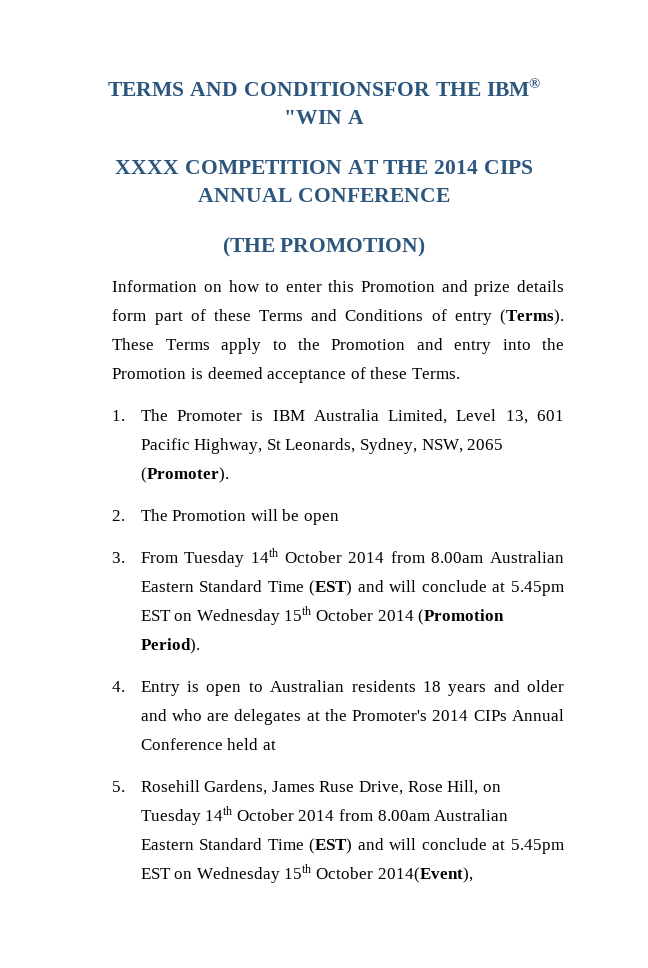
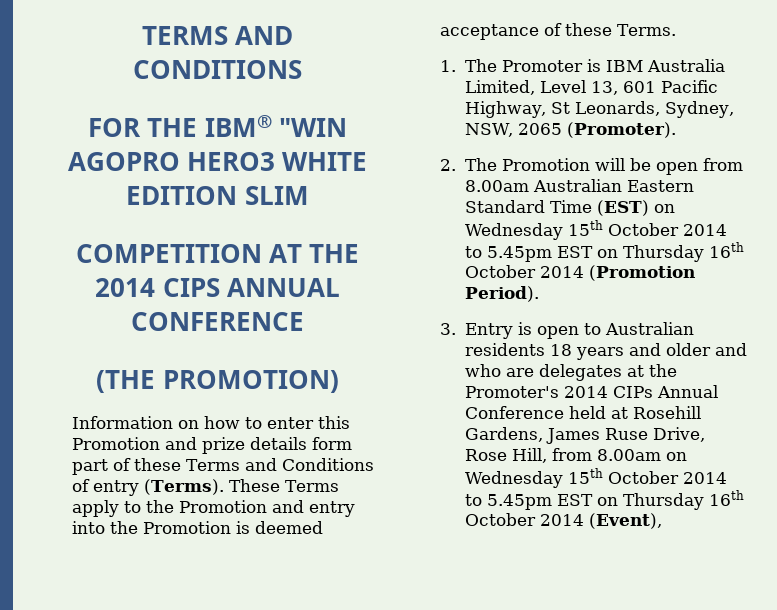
[244,82,430,96] CONDITIONSFOR -> [133,60,302,79] [88,118,142,137] CONDITIONS // FOR
[347,110,364,124] [114,160,179,174] A // XXXX -> [67,152,368,171] [126,186,309,205] AGOPRO HERO3 WHITE EDITION SLIM //
[112,548,564,567] [140,580,564,596] [140,606,312,625] // 3. From Tuesday 14th October 2014 from 8.00am Australian Eastern Standard Time (EST) and will conclude at 5.45pm EST on Wednesday 15th -> [702,158,743,171] [464,179,694,192] [464,200,675,216] [464,220,728,240] [464,242,744,262] from 8.00am Australian Eastern Standard Time (EST) on Wednesday 15th October 2014 to 5.45pm EST on Thursday 16th
[112,681,126,692] 4. -> [440,323,457,335] 3.
[112,781,126,792] // 5. -> (628, 413) none
[482,784,501,792] [140,806,509,825] [140,838,564,854] [140,864,473,883] on Tuesday 14th October 2014 from 8.00am Australian Eastern Standard Time (EST) and will conclude at 5.45pm EST on Wednesday 15th October 2014(Event), -> [551,448,687,461] [464,468,728,488] [464,490,744,510] [464,513,662,529] from 8.00am on Wednesday 15th October 2014 to 5.45pm EST on Thursday 16th October 2014 (Event),

